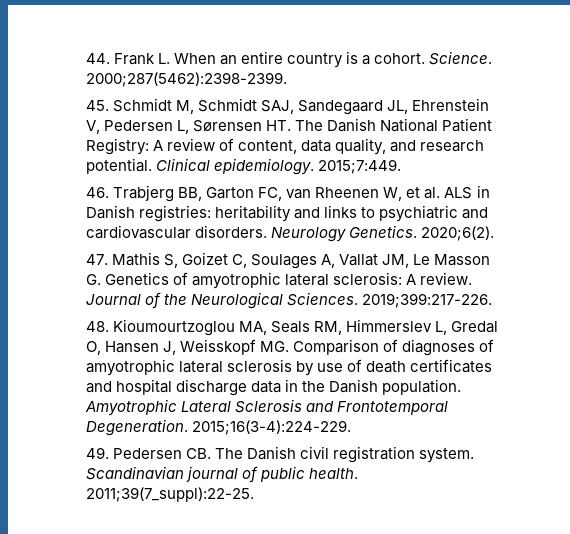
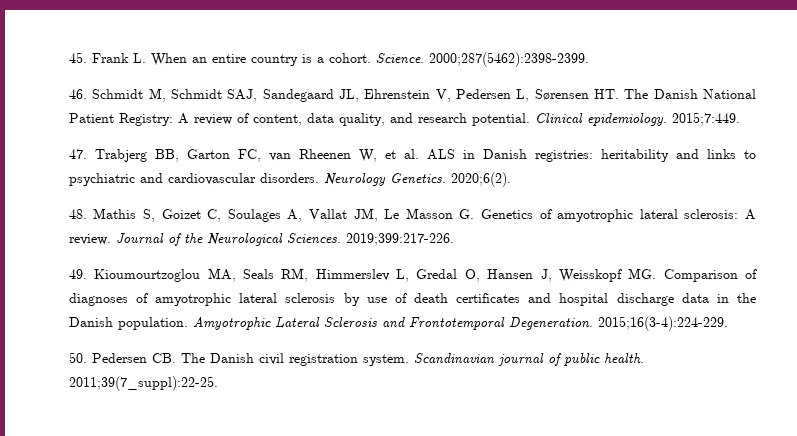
[85,53,110,64] 44. -> [68,52,87,63] 45.
[85,100,109,111] 45. -> [68,89,87,99] 46.
[85,187,109,198] 46. -> [68,149,87,159] 47.
[85,254,108,265] 47. -> [68,209,87,219] 48.
[85,321,109,332] 48. -> [68,269,87,279] 49.
[85,447,109,459] 49. -> [68,352,87,363] 50.

